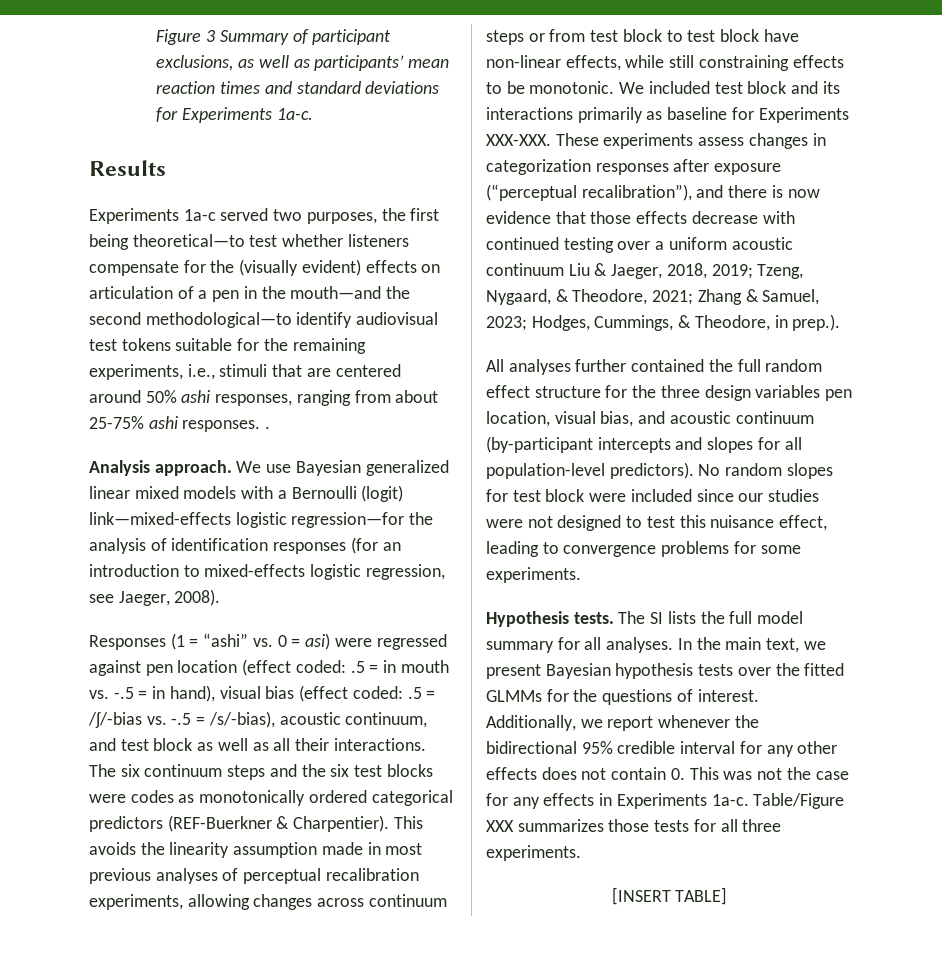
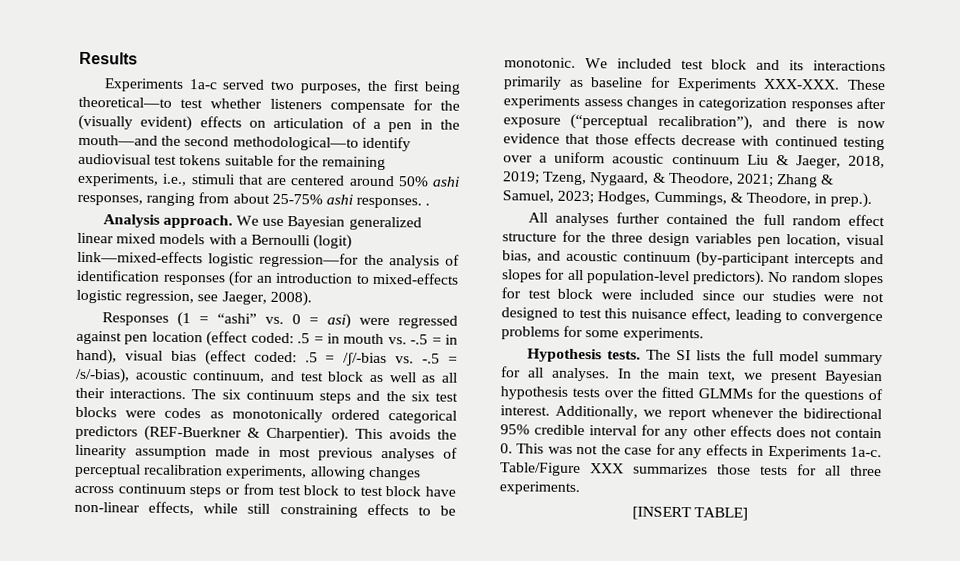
[156,29,392,45] [156,55,450,71] [156,81,440,94] [156,107,313,123] Figure 3 Summary of participant exclusions, as well as participants’ mean reaction times and standard deviations for Experiments 1a-c. // -> (79, 58) none

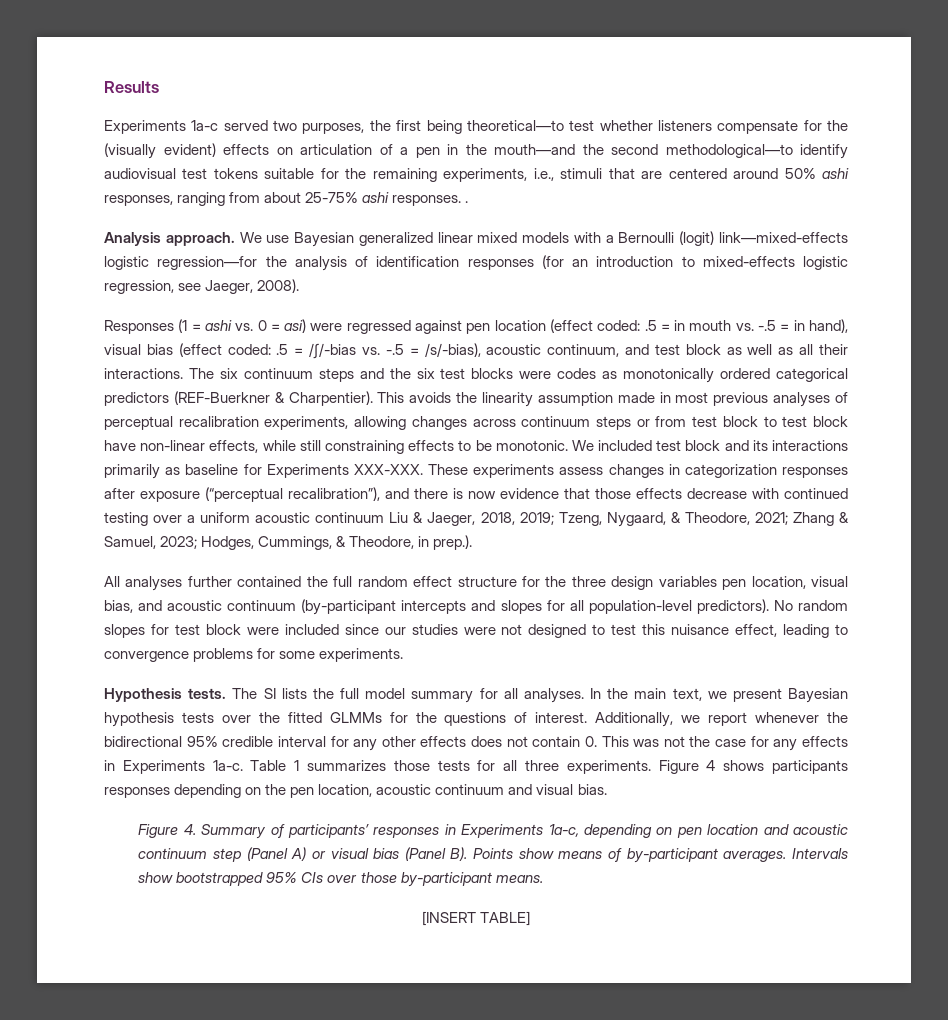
[216,313,257,324] “ashi” -> [204,320,232,331] ashi
[500,462,624,477] Table/Figure XXX -> [250,760,300,771] Table 1
(580, 488) none -> [658,760,848,774] [104,784,607,798] [138,824,848,839] [138,847,849,863] [138,872,543,887] Figure 4 shows participants responses depending on the pen location, acoustic continuum and visual bias. // Figure 4. Summary of participants’ responses in Experiments 1a-c, depending on pen location and acoustic continuum step (Panel A) or visual bias (Panel B). Points show means of by-participant averages. Intervals show bootstrapped 95% CIs over those by-participant means.

